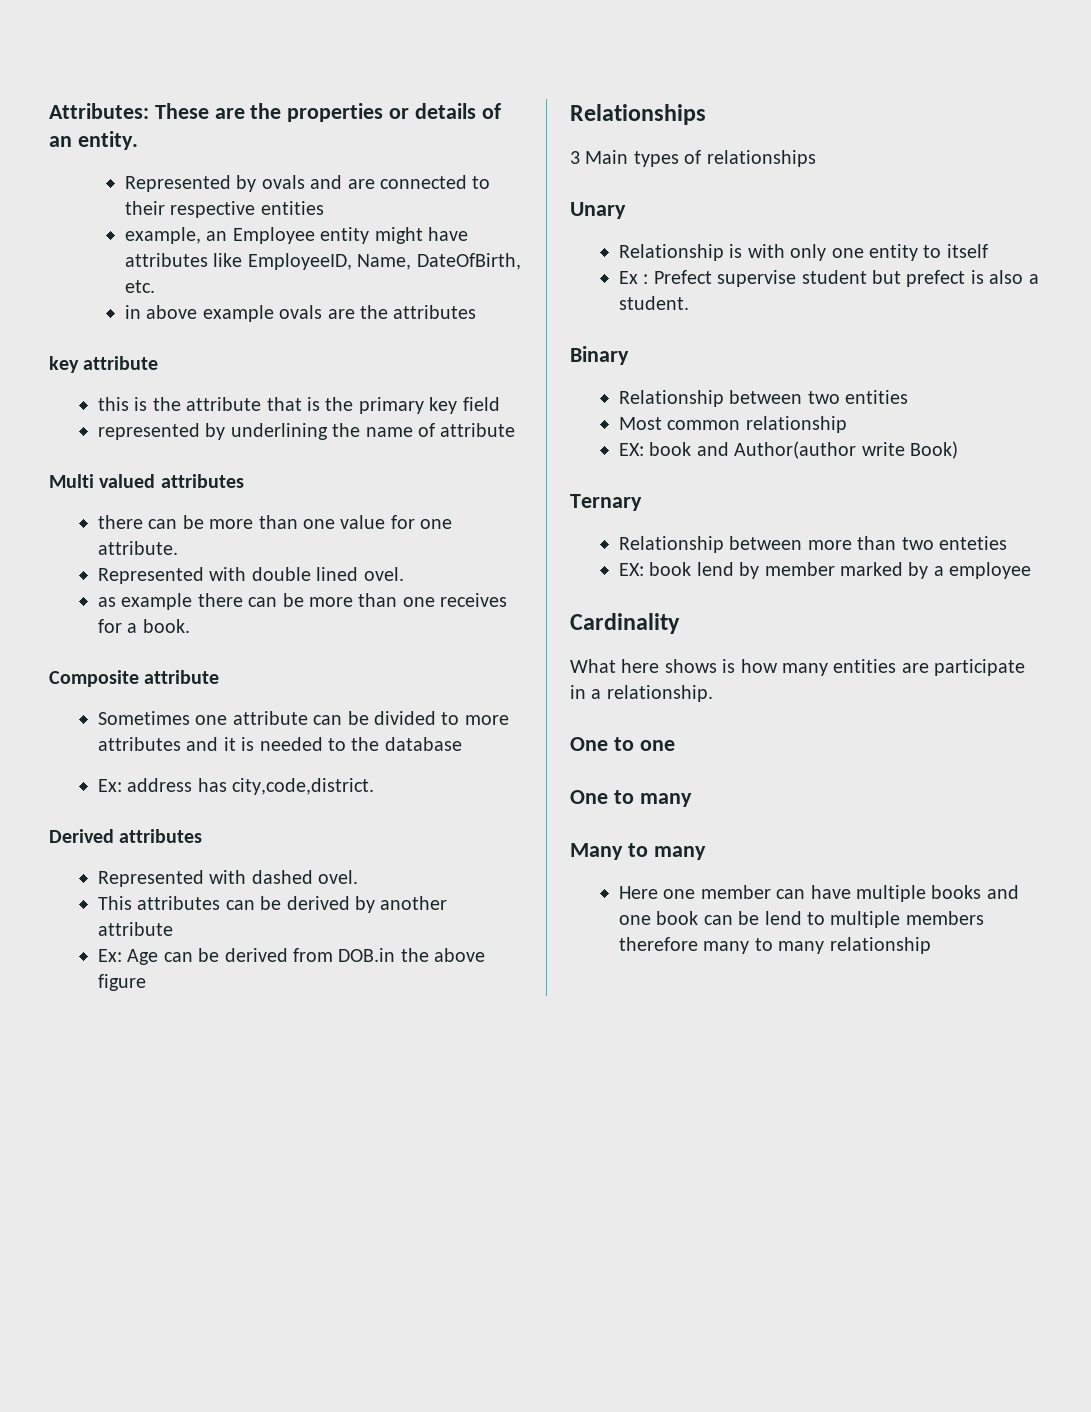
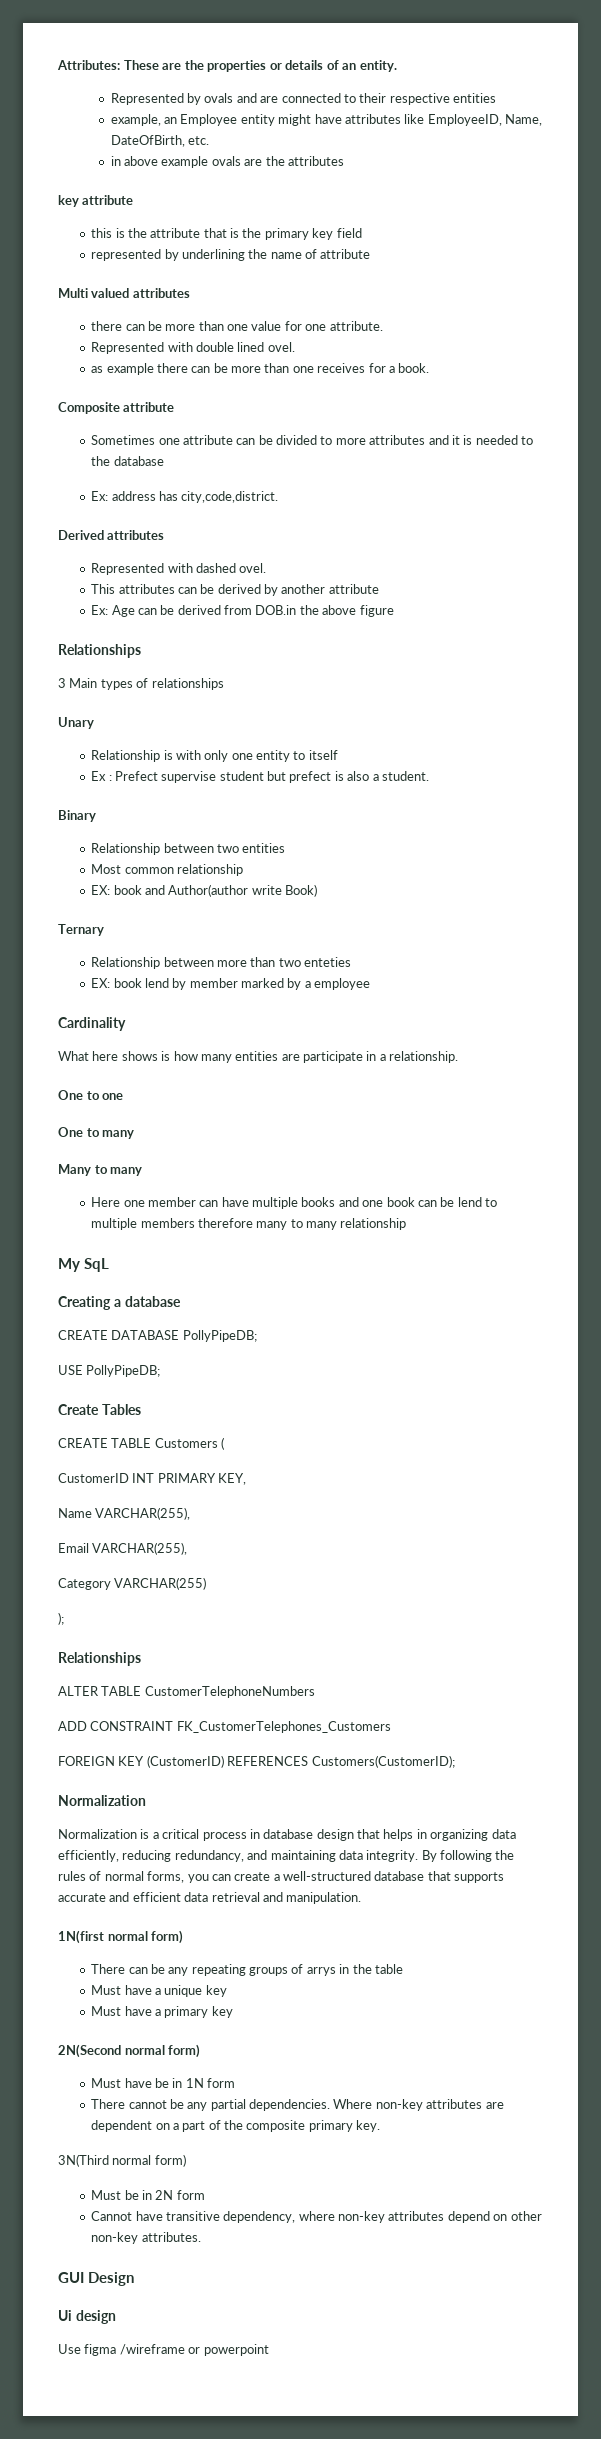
(931, 945) none -> [58,1258,109,1272] [58,1296,181,1310] [58,1330,257,1342] [58,1365,161,1377] [58,1404,141,1415] [58,1437,226,1450] [58,1473,247,1485] [58,1507,191,1520] [58,1542,188,1555] [58,1577,207,1590] [58,1612,64,1625] [58,1652,141,1666] [58,1686,315,1698] [58,1721,391,1733] [58,1755,455,1768] [58,1795,146,1806] [58,1829,516,1841] [58,1850,515,1862] [58,1871,505,1883] [58,1892,362,1904] [58,1930,184,1944] [91,1964,403,1976] [91,1985,227,1997] [91,2006,233,2018] [58,2044,201,2058] [91,2078,236,2088] [91,2099,504,2111] [91,2120,381,2132] [58,2154,186,2167] [91,2190,205,2200] [91,2211,542,2223] [91,2232,201,2244] [58,2272,134,2286] [58,2310,116,2324] [58,2344,269,2356] // My SqL // Creating a database // CREATE DATABASE PollyPipeDB; // USE PollyPipeDB; // Create Tables // CREATE TABLE Customers ( // CustomerID INT PRIMARY KEY, // Name VARCHAR(255), // Email VARCHAR(255), // Category VARCHAR(255) // ); // Relationships // ALTER TABLE CustomerTelephoneNumbers // ADD CONSTRAINT FK_CustomerTelephones_Customers // FOREIGN KEY (CustomerID) REFERENCES Customers(CustomerID); // Normalization // Normalization is a critical process in database design that helps in organizing data efficiently, reducing redundancy, and maintaining data integrity. By following the rules of normal forms, you can create a well-structured database that supports accurate and efficient data retrieval and manipulation. // 1N(first normal form) // There can be any repeating groups of arrys in the table // Must have a unique key // Must have a primary key // 2N(Second normal form) // Must have be in 1N form // There cannot be any partial dependencies. Where non-key attributes are dependent on a part of the composite primary key. // 3N(Third normal form) // Must be in 2N form // Cannot have transitive dependency, where non-key attributes depend on other non-key attributes. // GUI Design // Ui design // Use figma /wireframe or powerpoint

